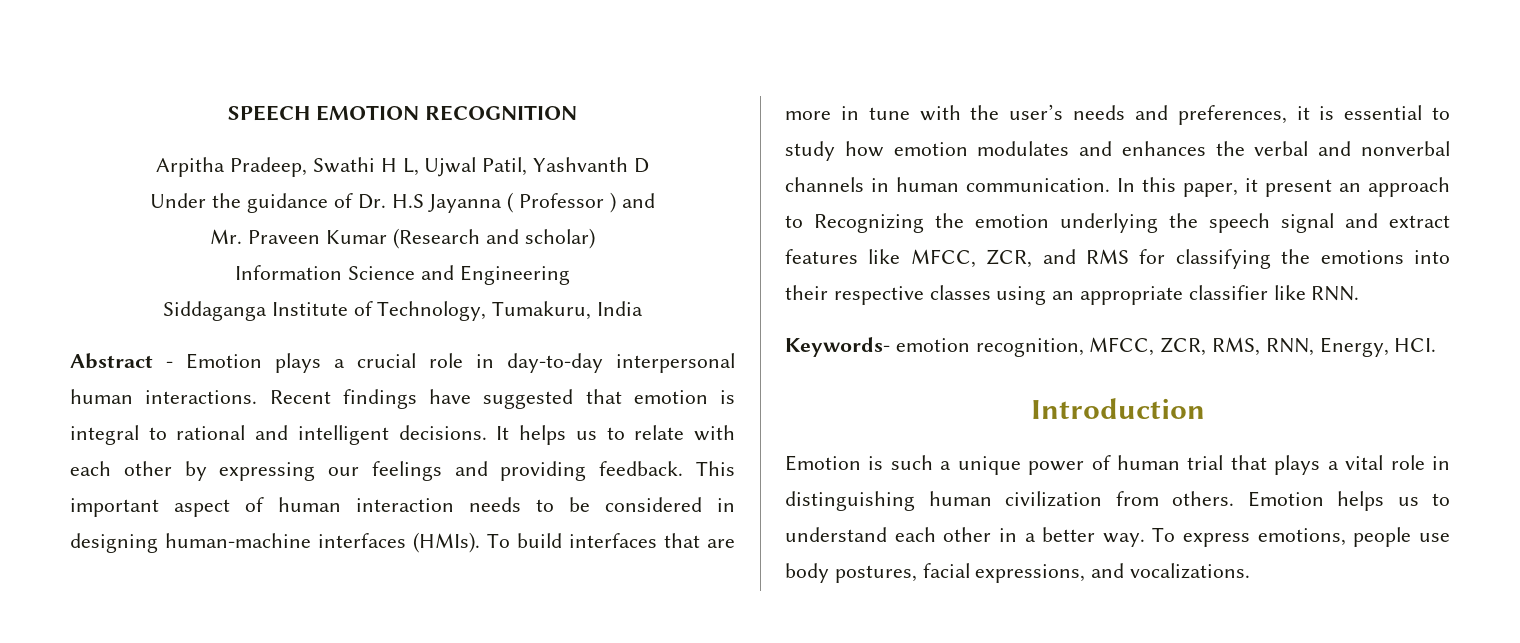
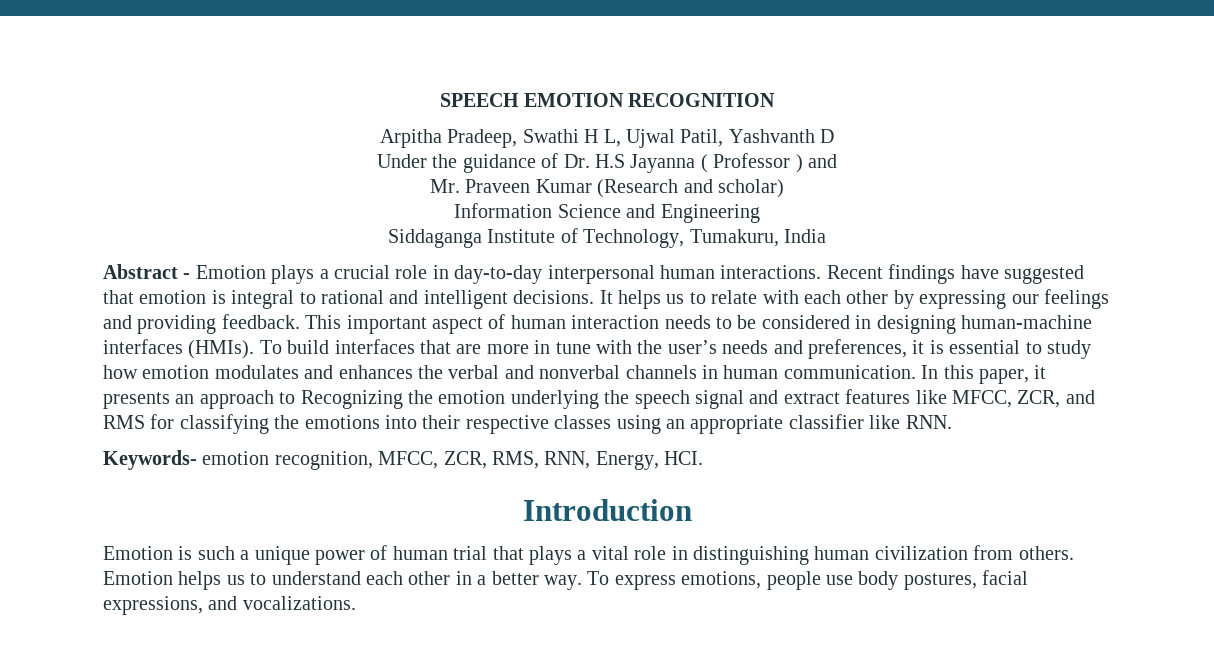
[1265,179,1332,197] present -> [103,392,170,409] presents

